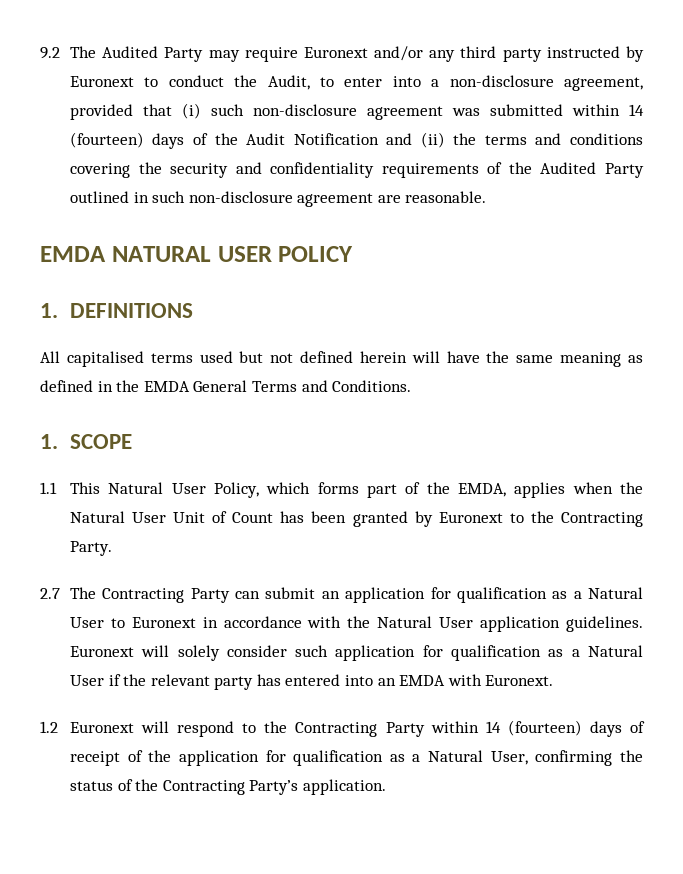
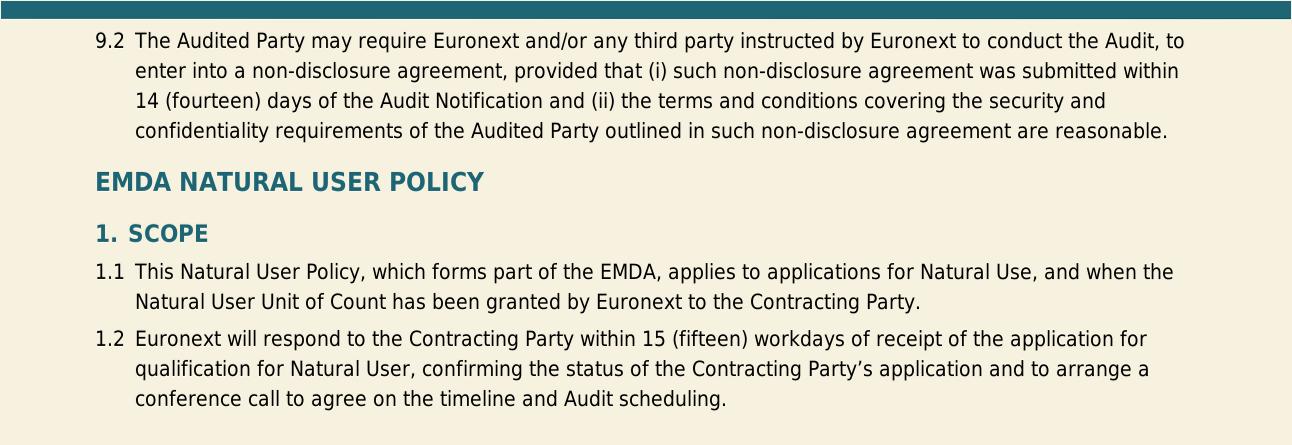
[40,303,193,318] [40,351,643,367] [40,380,412,392] // 1. DEFINITIONS // All capitalised terms used but not defined herein will have the same meaning as defined in the EMDA General Terms and Conditions. -> (486, 181) none
(566, 490) none -> [741,263,1081,285] to applications for Natural Use, and
[40,587,644,603] [69,616,643,632] [69,645,643,661] [69,674,554,690] // 2.7 The Contracting Party can submit an application for qualification as a Natural User to Euronext in accordance with the Natural User application guidelines. Euronext will solely consider such application for qualification as a Natural User if the relevant party has entered into an EMDA with Euronext. -> (922, 304) none
[485,720,622,737] 14 (fourteen) days -> [641,329,846,352] 15 (fifteen) workdays
[389,754,421,762] as a -> [256,359,285,377] for
[302,779,386,795] application. -> [878,360,1151,382] [134,389,728,412] application and to arrange a conference call to agree on the timeline and Audit scheduling.

